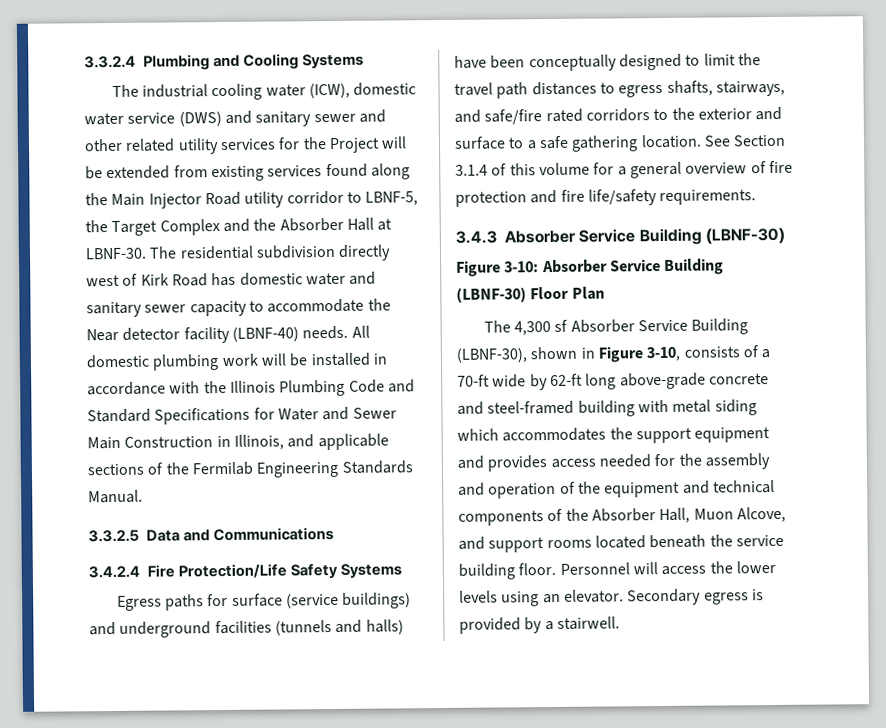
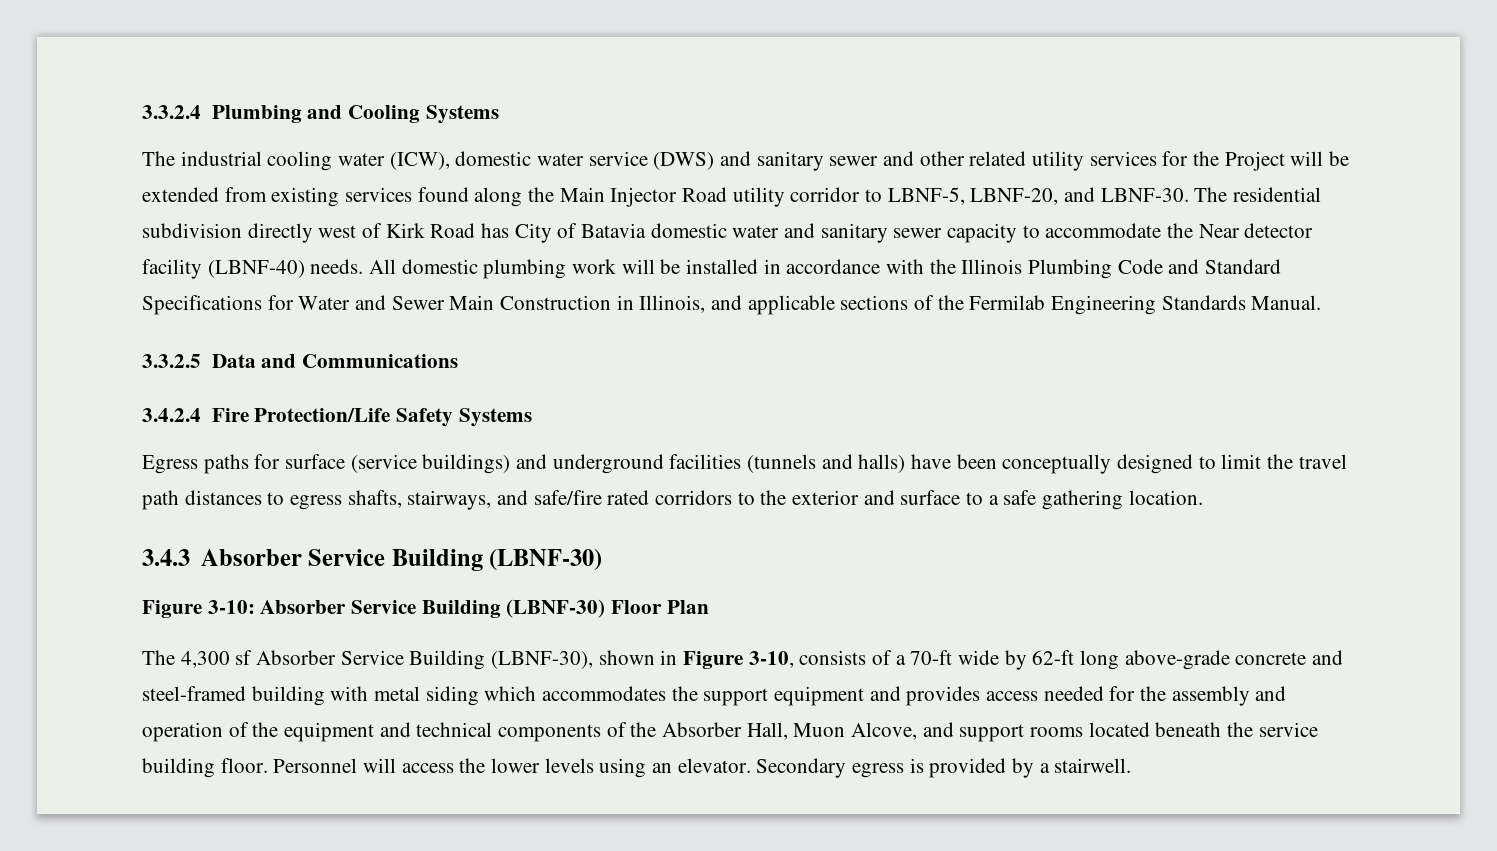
[85,217,393,237] the Target Complex and the Absorber Hall at -> [970,187,1096,205] LBNF-20, and
(237, 279) none -> [514,223,647,243] City of Batavia
[703,134,787,147] [455,160,793,179] [455,189,757,207] See Section 3.1.4 of this volume for a general overview of fire protection and fire life/safety requirements. -> (1203, 497) none

